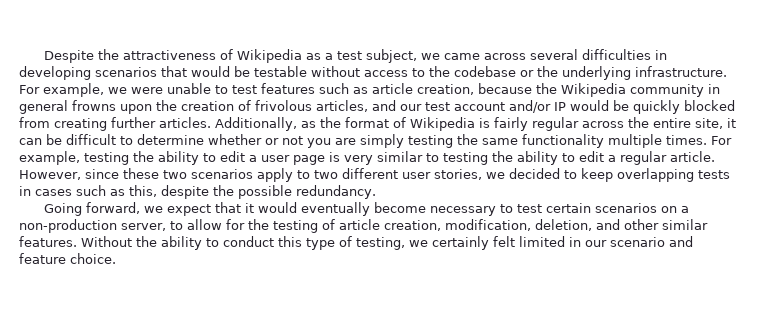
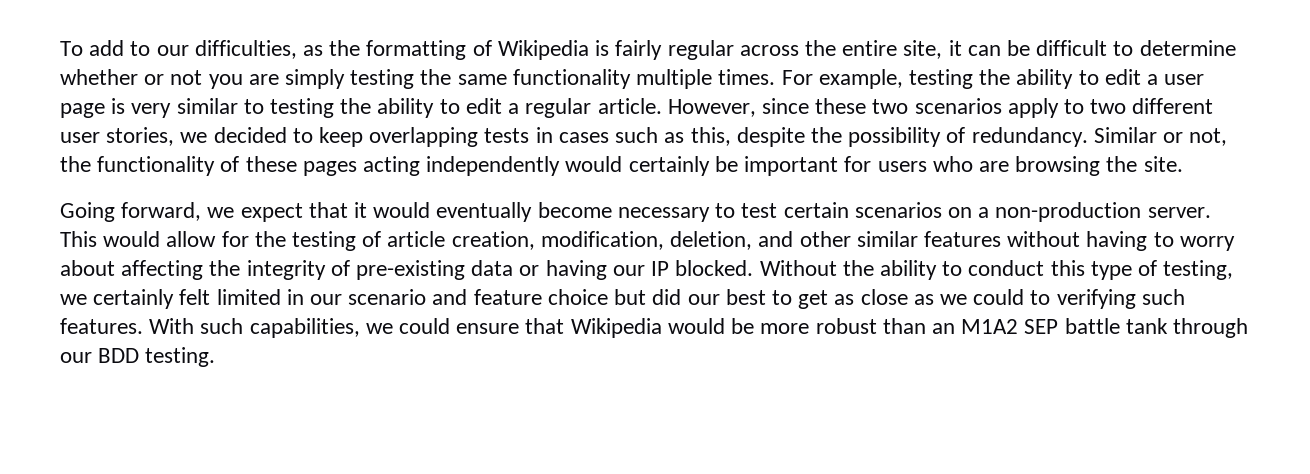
[43,49,667,63] [19,66,727,80] [19,83,720,97] [19,100,735,114] [19,117,297,131] Despite the attractiveness of Wikipedia as a test subject, we came across several difficulties in developing scenarios that would be testable without access to the codebase or the underlying infrastructure. For example, we were unable to test features such as article creation, because the Wikipedia community in general frowns upon the creation of frivolous articles, and our test account and/or IP would be quickly blocked from creating further articles. Additionally, -> [60,40,297,59] To add to our difficulties,
[345,117,389,128] format -> [366,40,467,60] formatting
[238,185,292,199] possible -> [848,127,966,147] possibility of
(376, 192) none -> [1093,127,1228,146] [60,156,1183,176] Similar or not, the functionality of these pages acting independently would certainly be important for users who are browsing the site.
[121,221,183,231] server, to -> [1147,207,1211,218] [60,231,161,247] server. This would
[19,236,77,247] features. -> [923,231,1235,251] [60,260,754,280] features without having to worry about affecting the integrity of pre-existing data or having our IP blocked.
[70,253,116,264] choice. -> [547,289,1185,309] [60,318,1248,338] [60,347,216,367] choice but did our best to get as close as we could to verifying such features. With such capabilities, we could ensure that Wikipedia would be more robust than an M1A2 SEP battle tank through our BDD testing.

